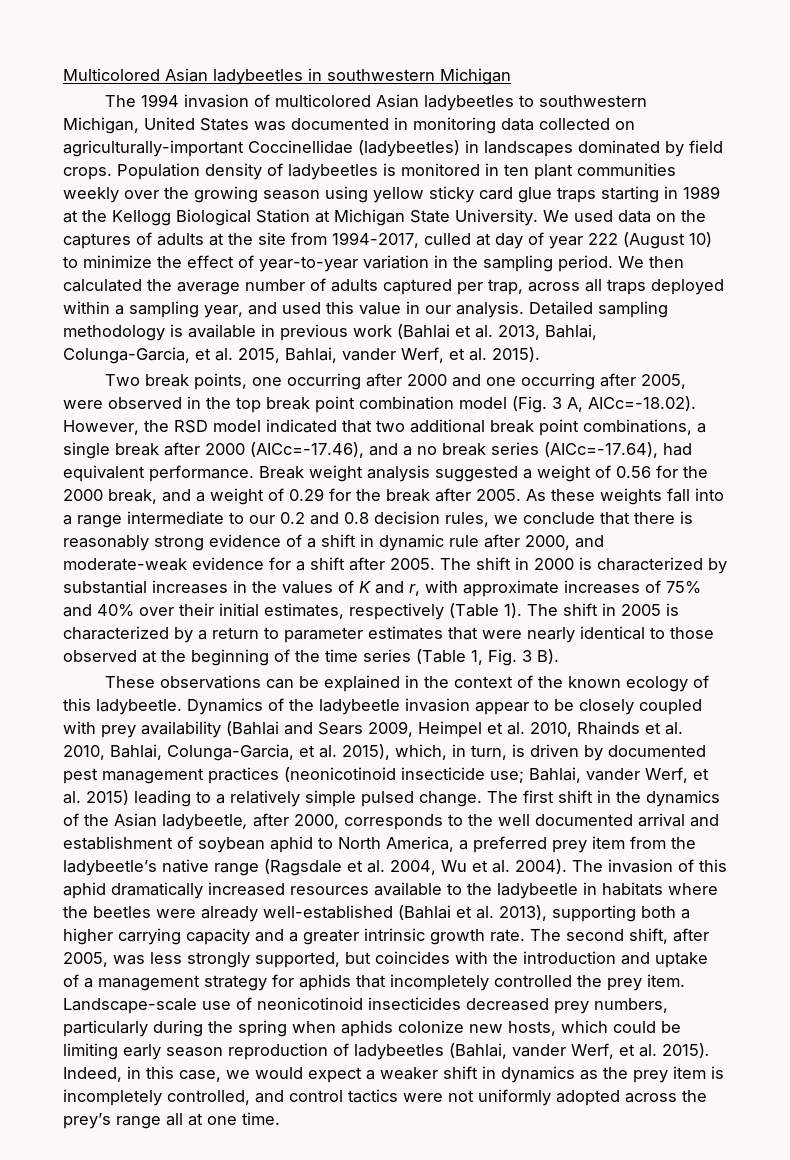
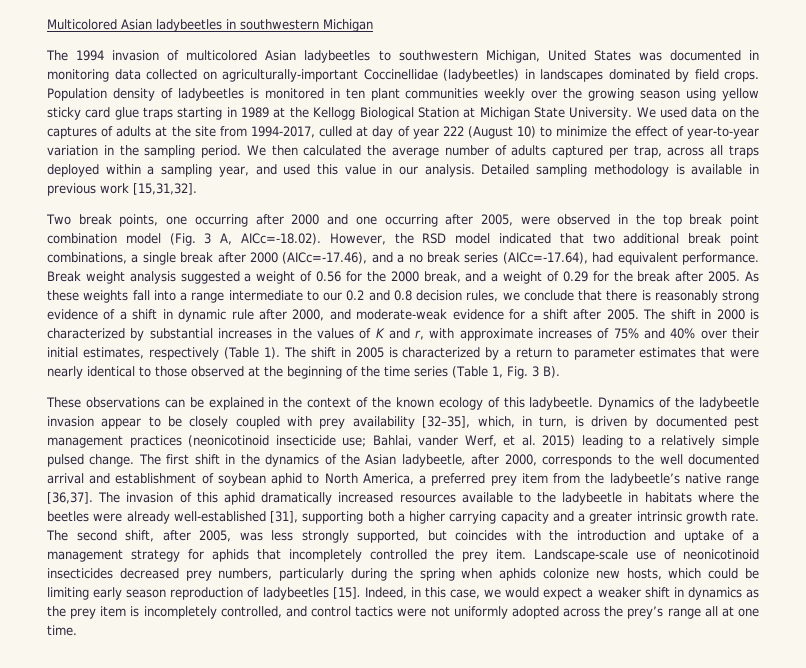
[397,324,597,340] [63,347,540,364] (Bahlai et al. 2013, Bahlai, Colunga-Garcia, et al. 2015, Bahlai, vander Werf, et al. 2015). -> [133,183,197,195] [15,31,32].
[226,721,683,738] [63,744,390,761] (Bahlai and Sears 2009, Heimpel et al. 2010, Rhainds et al. 2010, Bahlai, Colunga-Garcia, et al. 2015), -> [422,416,471,428] [32–35],
[264,859,567,876] (Ragsdale et al. 2004, Wu et al. 2004). -> [47,492,93,504] [36,37].
[398,905,547,921] (Bahlai et al. 2013), -> [270,511,298,523] [31],
[449,1043,710,1059] (Bahlai, vander Werf, et al. 2015). -> [332,587,361,599] [15].

